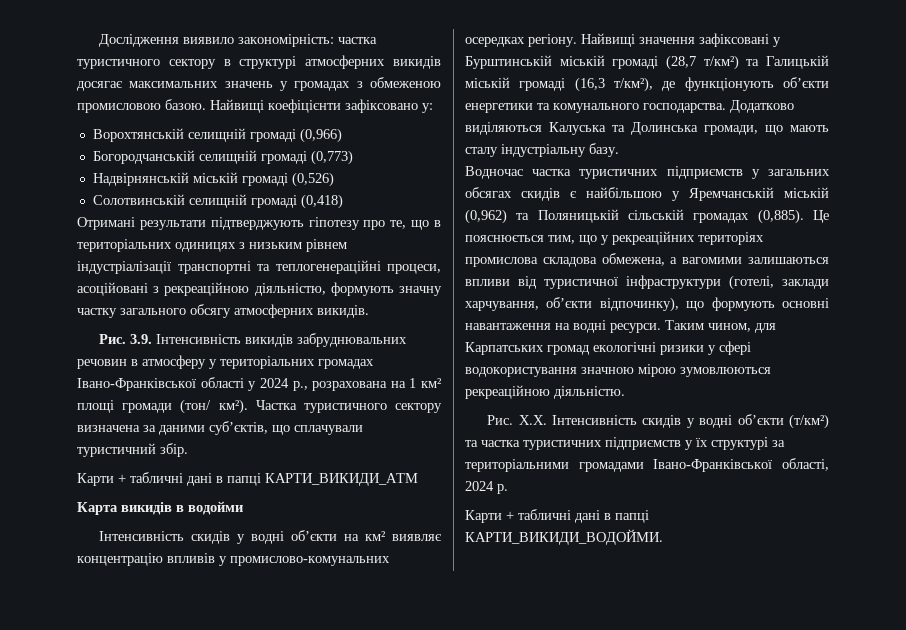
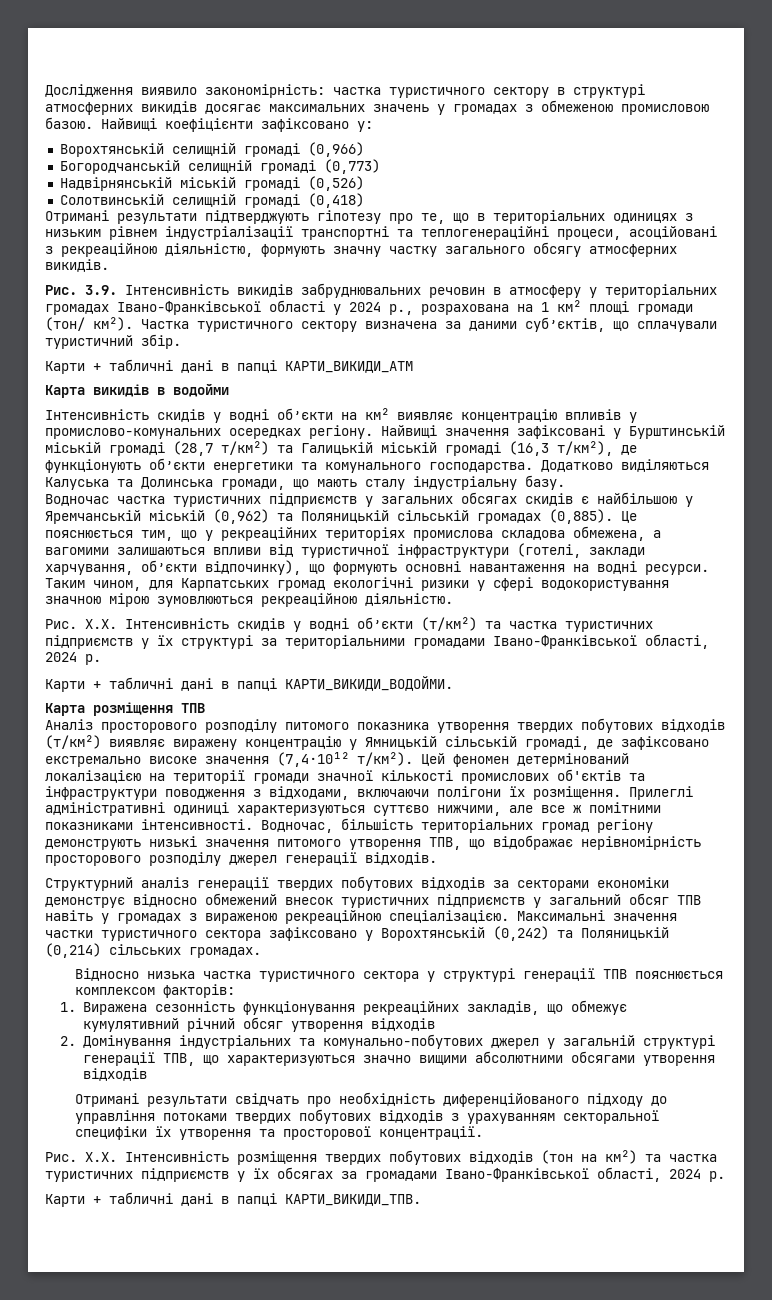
(663, 537) none -> [45,702,205,716] [45,718,725,733] [45,735,709,750] [45,752,629,767] [45,769,645,784] [45,786,693,800] [45,802,661,816] [45,818,653,833] [45,835,701,850] [45,852,437,866] [45,876,669,891] [45,893,701,908] [45,910,677,924] [45,926,669,941] [45,943,261,958] [75,968,724,982] [75,984,236,998] [60,1000,627,1015] [82,1017,435,1032] [60,1034,715,1049] [82,1051,715,1066] [82,1068,147,1081] [75,1092,668,1107] [75,1109,660,1124] [75,1126,484,1140] [45,1150,717,1165] [45,1167,725,1182] [45,1192,421,1207] // Карта розміщення ТПВ // Аналіз просторового розподілу питомого показника утворення твердих побутових відходів (т/км²) виявляє виражену концентрацію у Ямницькій сільській громаді, де зафіксовано екстремально високе значення (7,4·10¹² т/км²). Цей феномен детермінований локалізацією на території громади значної кількості промислових об'єктів та інфраструктури поводження з відходами, включаючи полігони їх розміщення. Прилеглі адміністративні одиниці характеризуються суттєво нижчими, але все ж помітними показниками інтенсивності. Водночас, більшість територіальних громад регіону демонструють низькі значення питомого утворення ТПВ, що відображає нерівномірність просторового розподілу джерел генерації відходів. // Структурний аналіз генерації твердих побутових відходів за секторами економіки демонструє відносно обмежений внесок туристичних підприємств у загальний обсяг ТПВ навіть у громадах з вираженою рекреаційною спеціалізацією. Максимальні значення частки туристичного сектора зафіксовано у Ворохтянській (0,242) та Поляницькій (0,214) сільських громадах. // Відносно низька частка туристичного сектора у структурі генерації ТПВ пояснюється комплексом факторів: // 1. Виражена сезонність функціонування рекреаційних закладів, що обмежує кумулятивний річний обсяг утворення відходів // 2. Домінування індустріальних та комунально-побутових джерел у загальній структурі генерації ТПВ, що характеризуються значно вищими абсолютними обсягами утворення відходів // Отримані результати свідчать про необхідність диференційованого підходу до управління потоками твердих побутових відходів з урахуванням секторальної специфіки їх утворення та просторової концентрації. // Рис. X.X. Інтенсивність розміщення твердих побутових відходів (тон на км²) та частка туристичних підприємств у їх обсягах за громадами Івано-Франківської області, 2024 р. // Карти + табличні дані в папці КАРТИ_ВИКИДИ_ТПВ.

